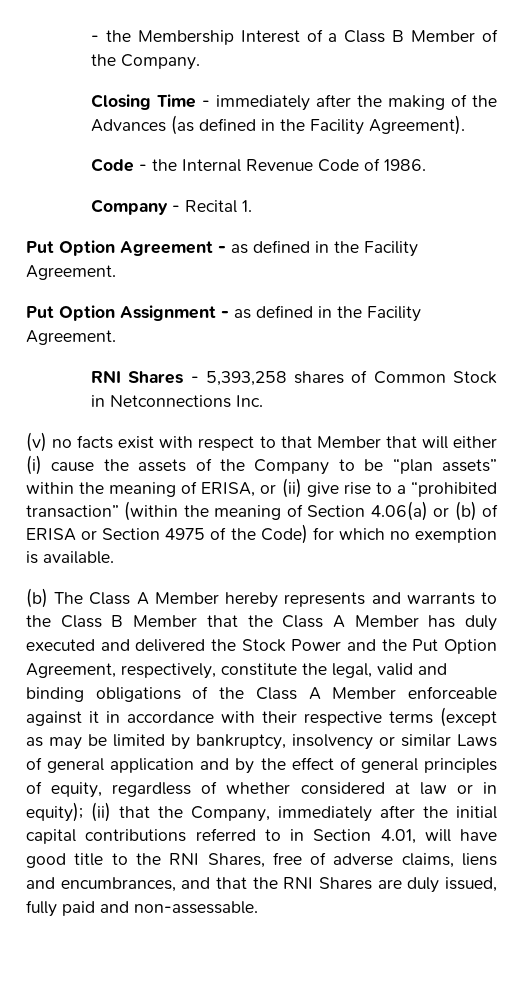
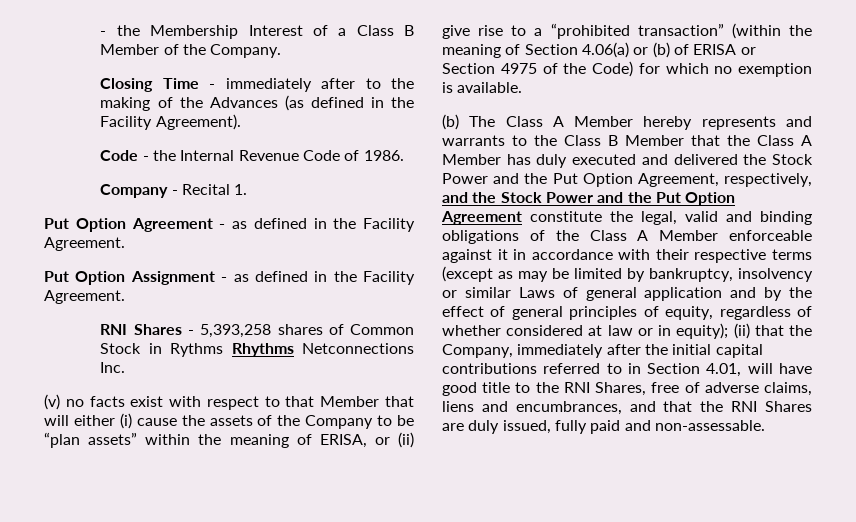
(352, 100) none -> [365,78,381,89] to
(106, 401) none -> [170,343,294,357] Rythms Rhythms
(216, 671) none -> [442,192,736,206] [441,211,522,225] and the Stock Power and the Put Option Agreement

